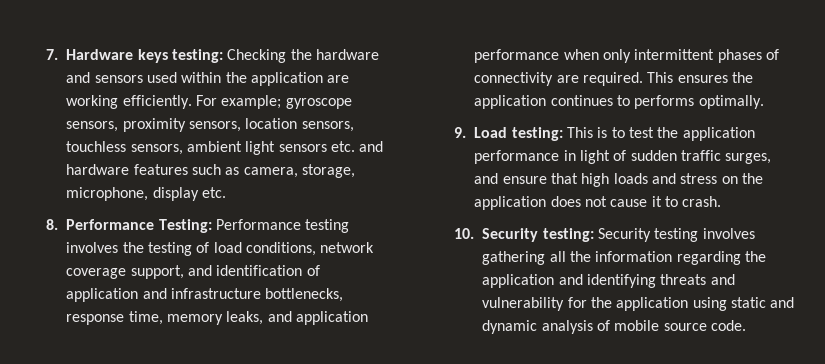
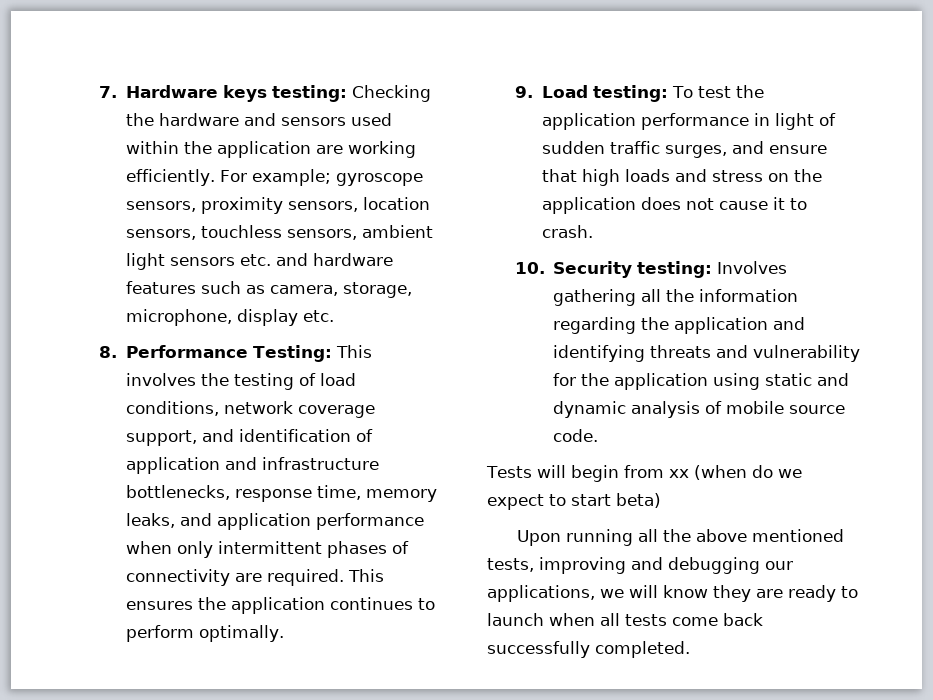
[216,219,350,233] Performance testing -> [335,345,372,358] This
[634,95,695,109] performs -> [126,625,195,642] perform
[567,127,625,138] This is to -> [672,86,694,98] To
[598,228,755,242] Security testing involves -> [716,261,787,274] Involves
(746, 325) none -> [486,465,802,482] [487,493,661,510] [517,529,845,546] [487,557,793,574] [487,585,858,602] [487,613,763,626] [487,641,690,658] // Tests will begin from xx (when do we expect to start beta) // Upon running all the above mentioned tests, improving and debugging our applications, we will know they are ready to launch when all tests come back successfully completed.

